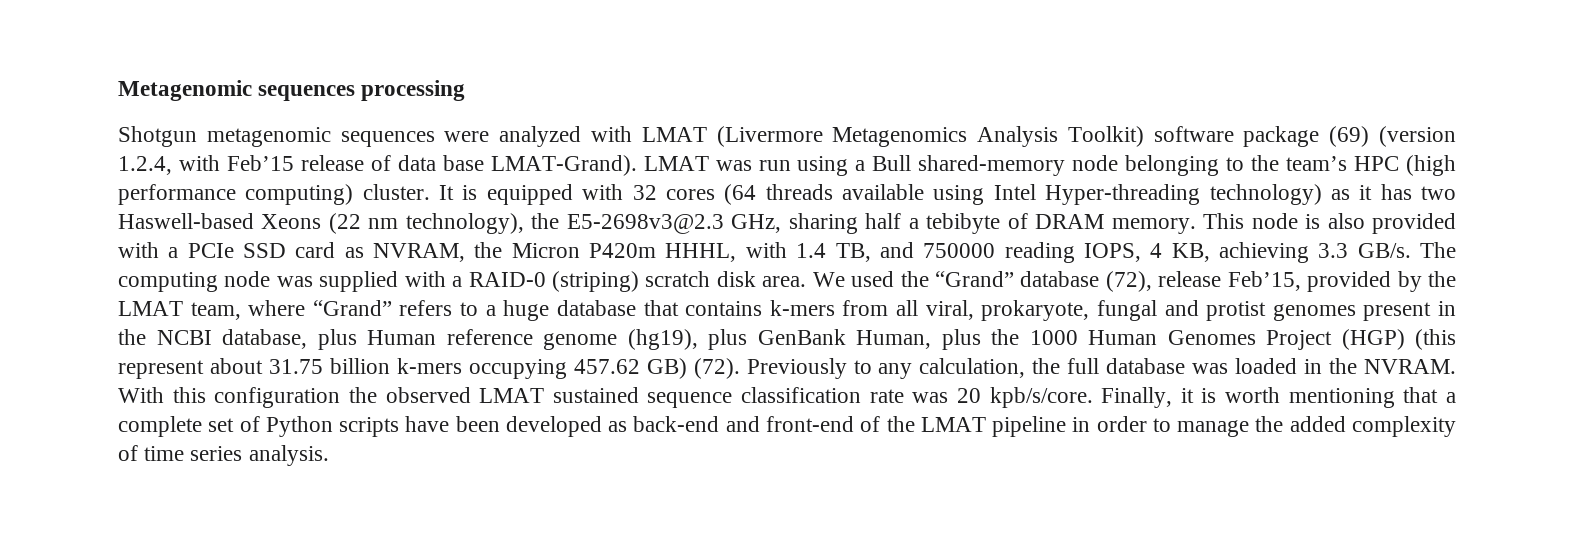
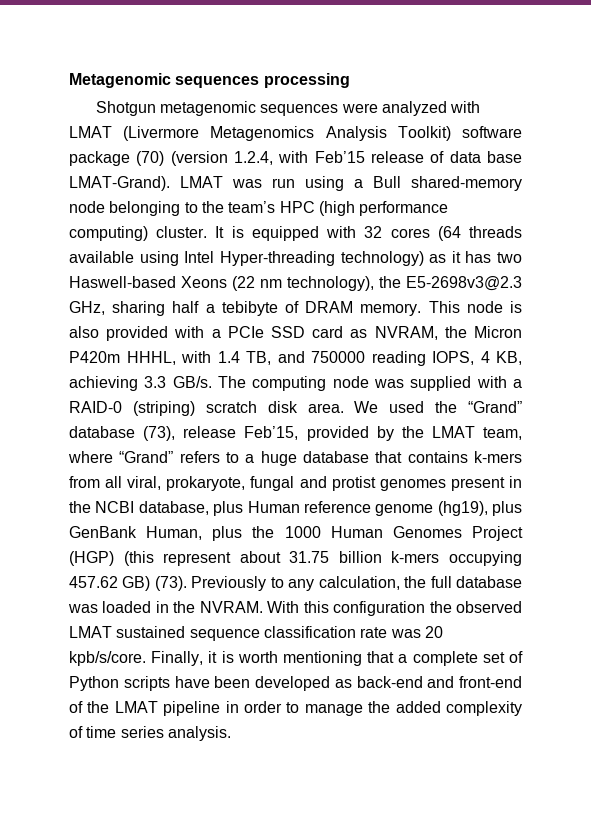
[1329,126,1370,147] (69) -> [136,151,165,166] (70)
[1105,271,1152,292] (72), -> [143,426,176,441] (73),
[693,358,740,379] (72). -> [154,576,187,591] (73).

